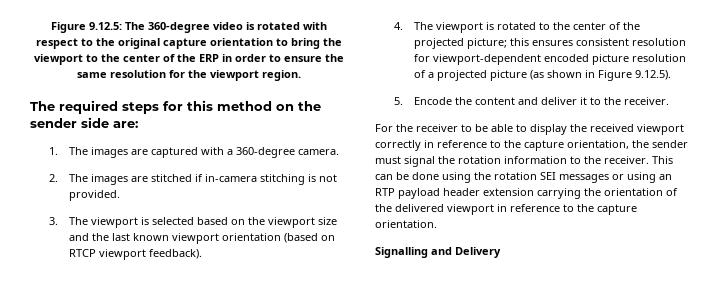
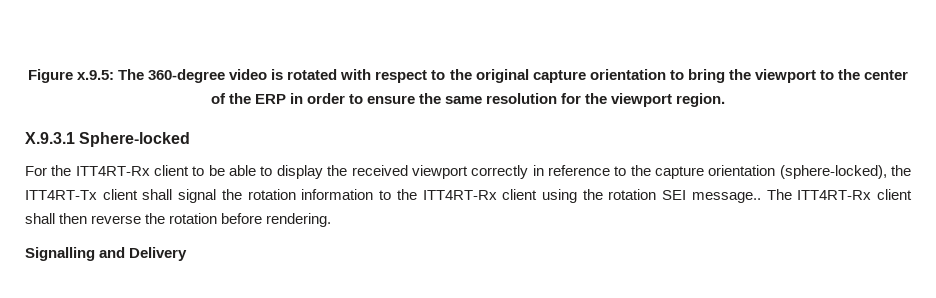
[50,22,122,33] Figure 9.12.5: -> [28,69,115,83] Figure x.9.5:
[30,100,321,114] [30,117,138,128] [49,147,339,158] [49,174,337,185] [68,190,120,201] [49,217,337,228] [68,233,335,244] [68,249,202,260] [394,22,640,33] [413,38,686,49] [413,54,686,65] [413,70,671,81] [394,97,669,105] The required steps for this method on the sender side are: // 1. The images are captured with a 360-degree camera. // 2. The images are stitched if in-camera stitching is not provided. // 3. The viewport is selected based on the viewport size and the last known viewport orientation (based on RTCP viewport feedback). // 4. The viewport is rotated to the center of the projected picture; this ensures consistent resolution for viewport-dependent encoded picture resolution of a projected picture (as shown in Figure 9.12.5). // 5. Encode the content and deliver it to the receiver. -> [25,132,191,147] X.9.3.1 Sphere-locked
[416,124,458,132] receiver -> [75,165,190,176] ITT4RT-Rx client
[567,140,688,149] [375,156,401,164] orientation, the sender must -> [708,165,912,179] [25,189,173,200] orientation (sphere-locked), the ITT4RT-Tx client shall
[604,156,673,164] [375,172,672,183] [375,188,678,199] [375,204,637,215] [375,220,437,228] receiver. This can be done using the rotation SEI messages or using an RTP payload header extension carrying the orientation of the delivered viewport in reference to the capture orientation. -> [422,189,912,203] [25,213,332,227] ITT4RT-Rx client using the rotation SEI message.. The ITT4RT-Rx client shall then reverse the rotation before rendering.

